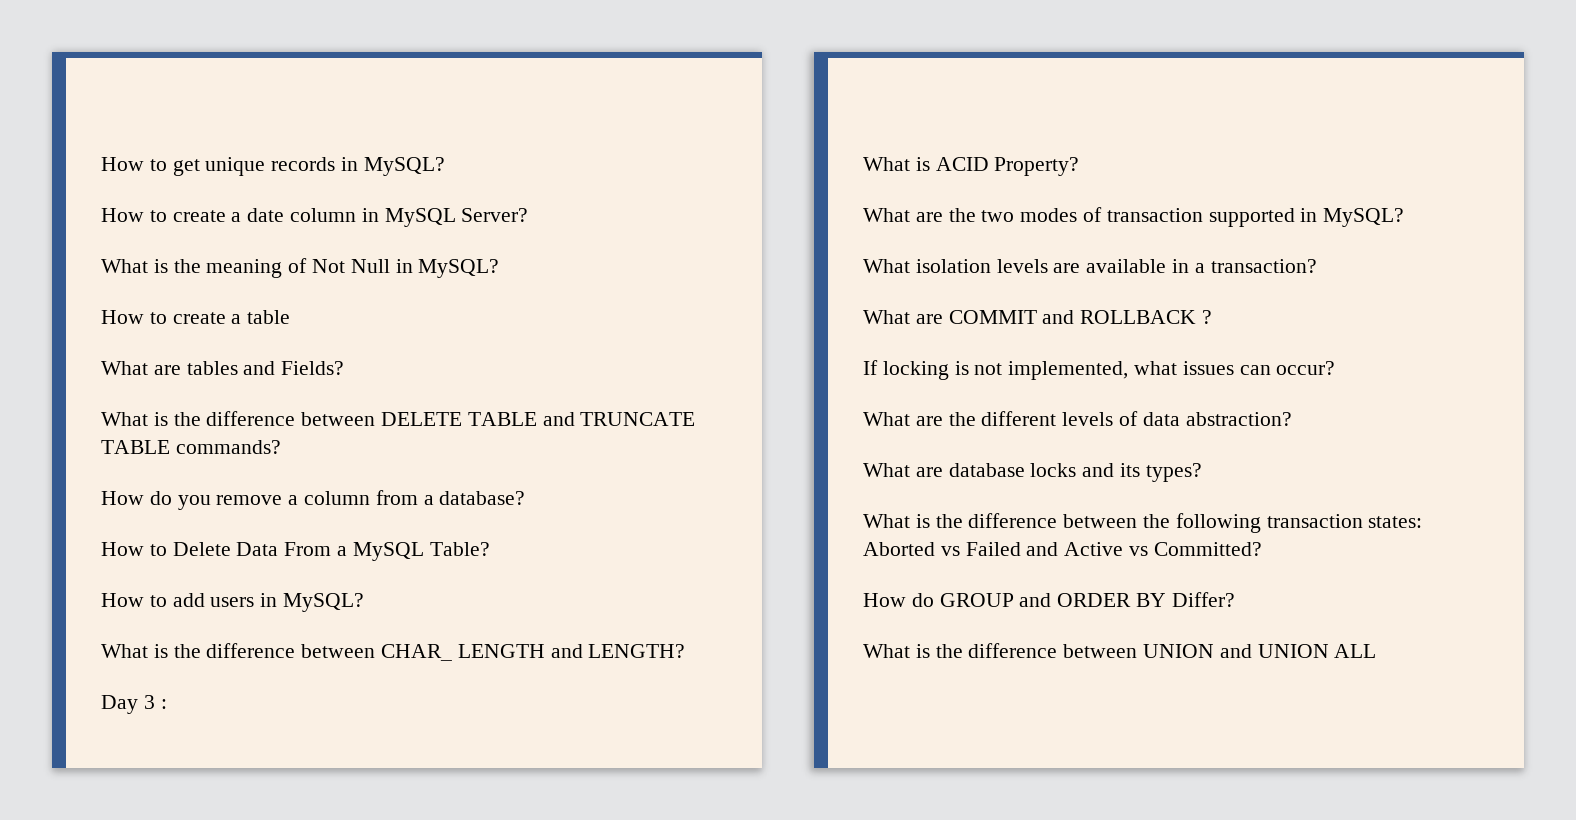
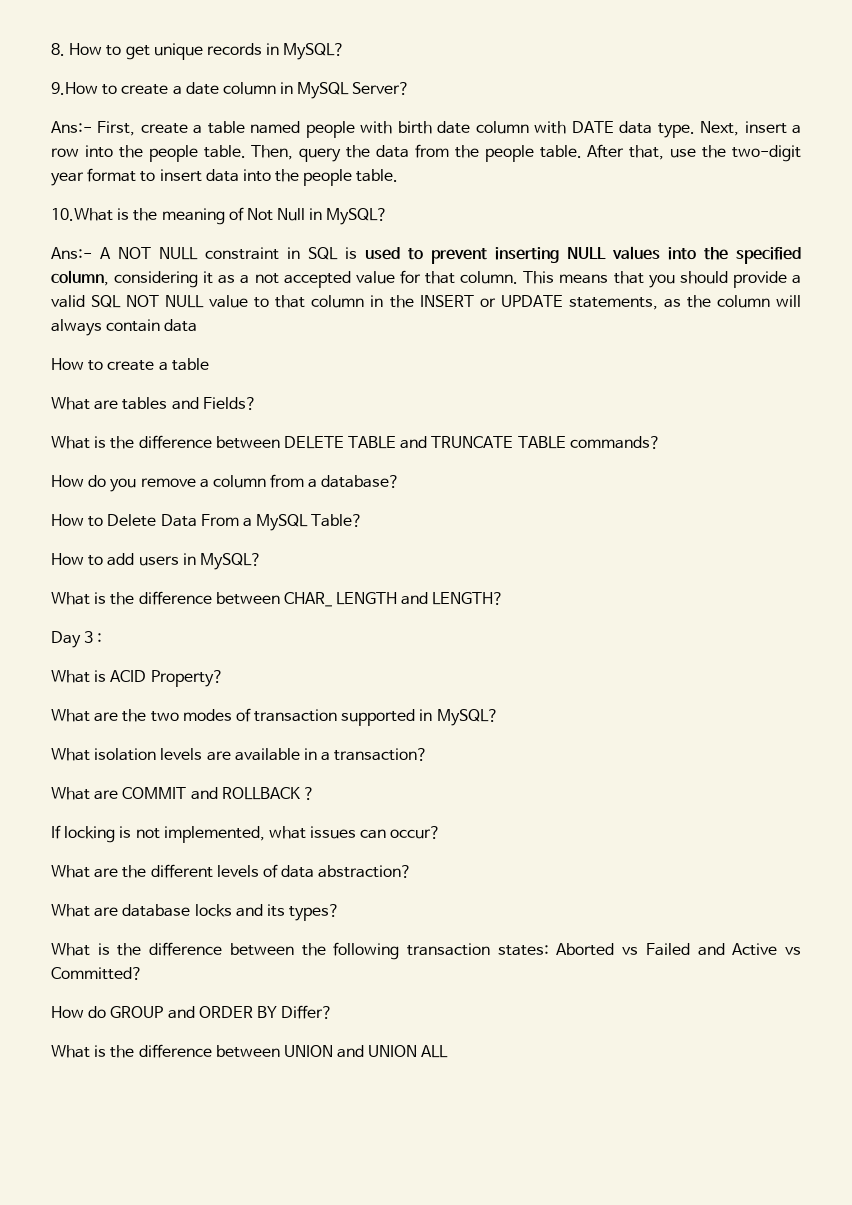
(101, 164) none -> [51,43,65,56] 8.
[101,208,144,222] How -> [51,82,98,95] 9.How
[101,259,148,273] What -> [51,121,802,138] [51,144,801,162] [51,168,399,186] [51,208,113,221] Ans:- First, create a table named people with birth date column with DATE data type. Next, insert a row into the people table. Then, query the data from the people table. After that, use the two-digit year format to insert data into the people table. // 10.What
(500, 268) none -> [51,246,801,264] [51,270,802,288] [51,295,801,310] [51,319,198,336] // Ans:- A NOT NULL constraint in SQL is used to prevent inserting NULL values into the specified column, considering it as a not accepted value for that column. This means that you should provide a valid SQL NOT NULL value to that column in the INSERT or UPDATE statements, as the column will always contain data

